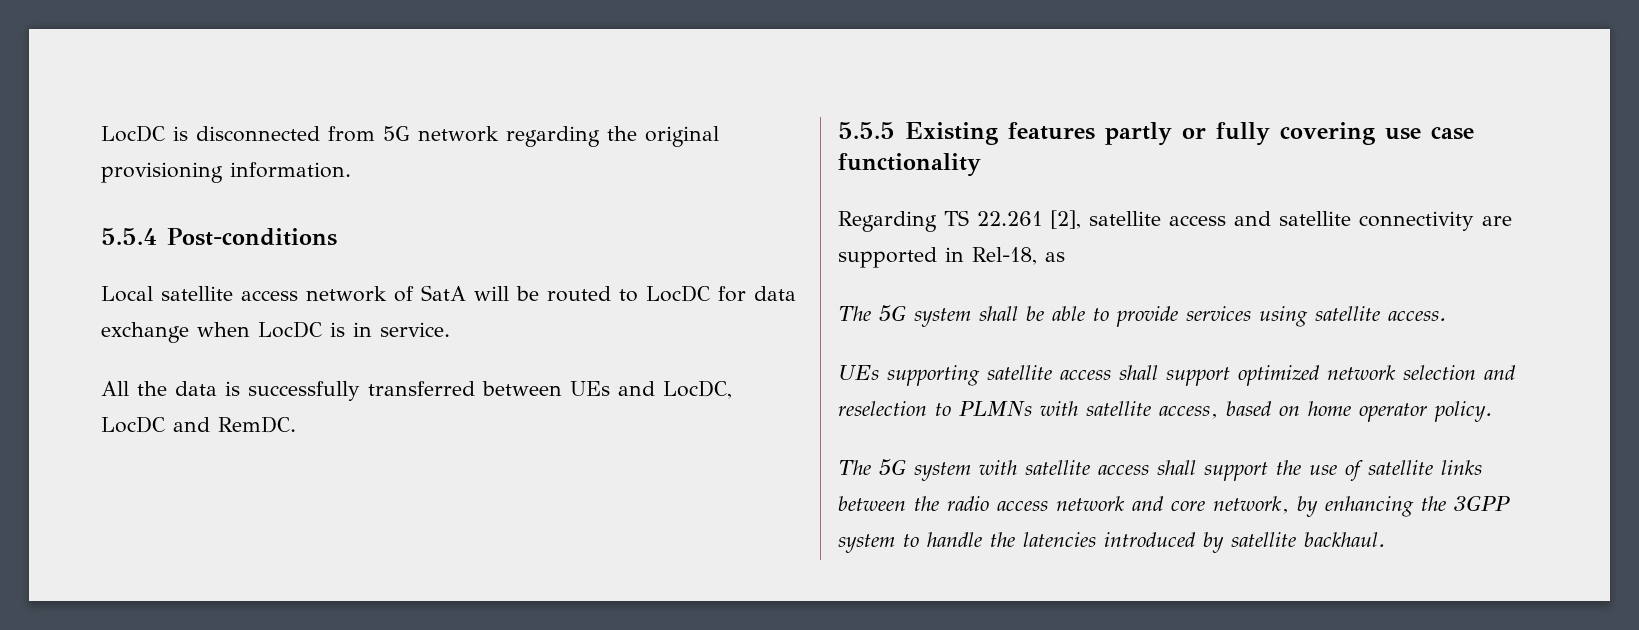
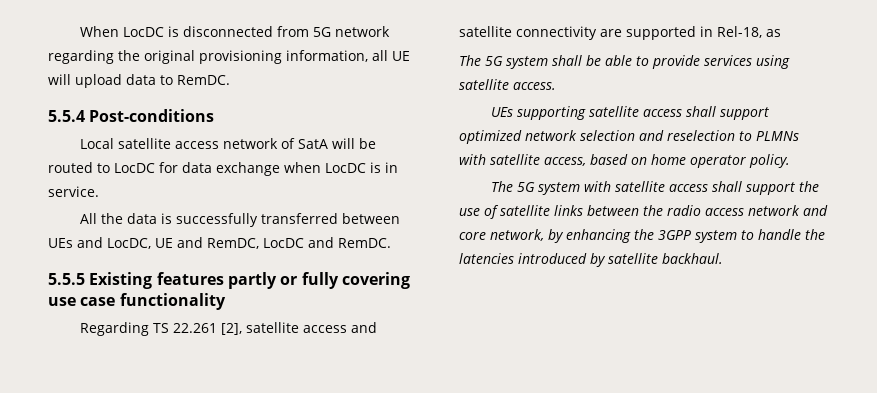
(101, 133) none -> [79,26,119,37] When
[230,162,351,178] information. -> [286,50,410,62] [48,74,230,88] information, all UE will upload data to RemDC.
(732, 389) none -> [155,237,259,249] UE and RemDC,

